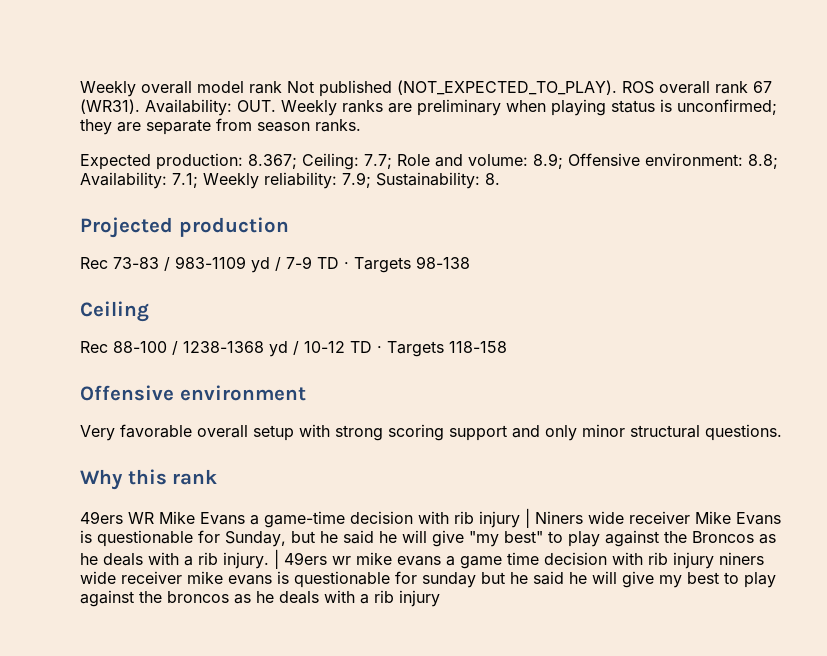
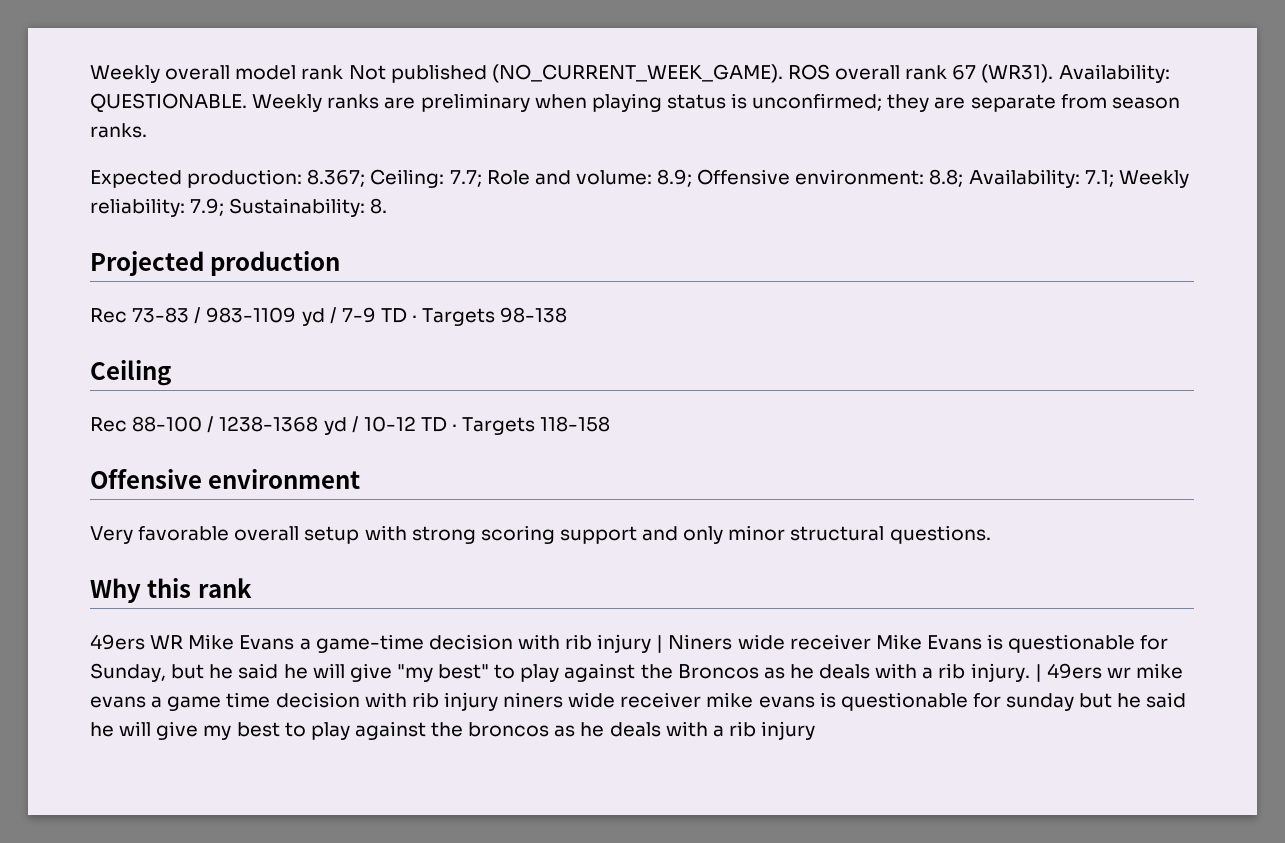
[397,80,617,95] (NOT_EXPECTED_TO_PLAY). -> [491,64,783,83] (NO_CURRENT_WEEK_GAME).
[237,100,276,112] OUT. -> [90,93,247,113] QUESTIONABLE.

